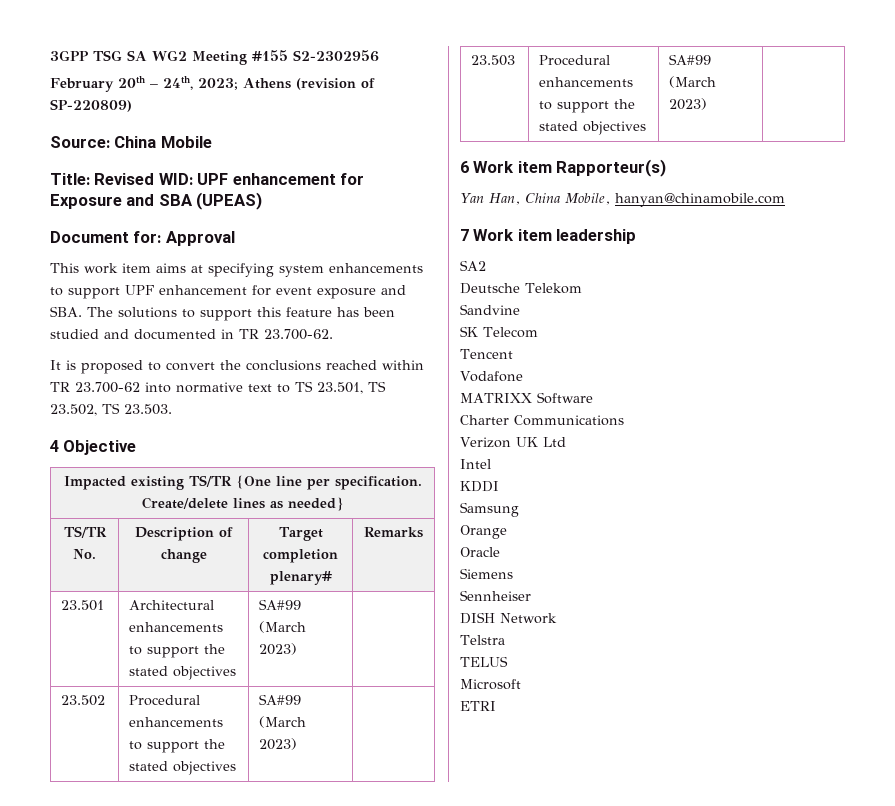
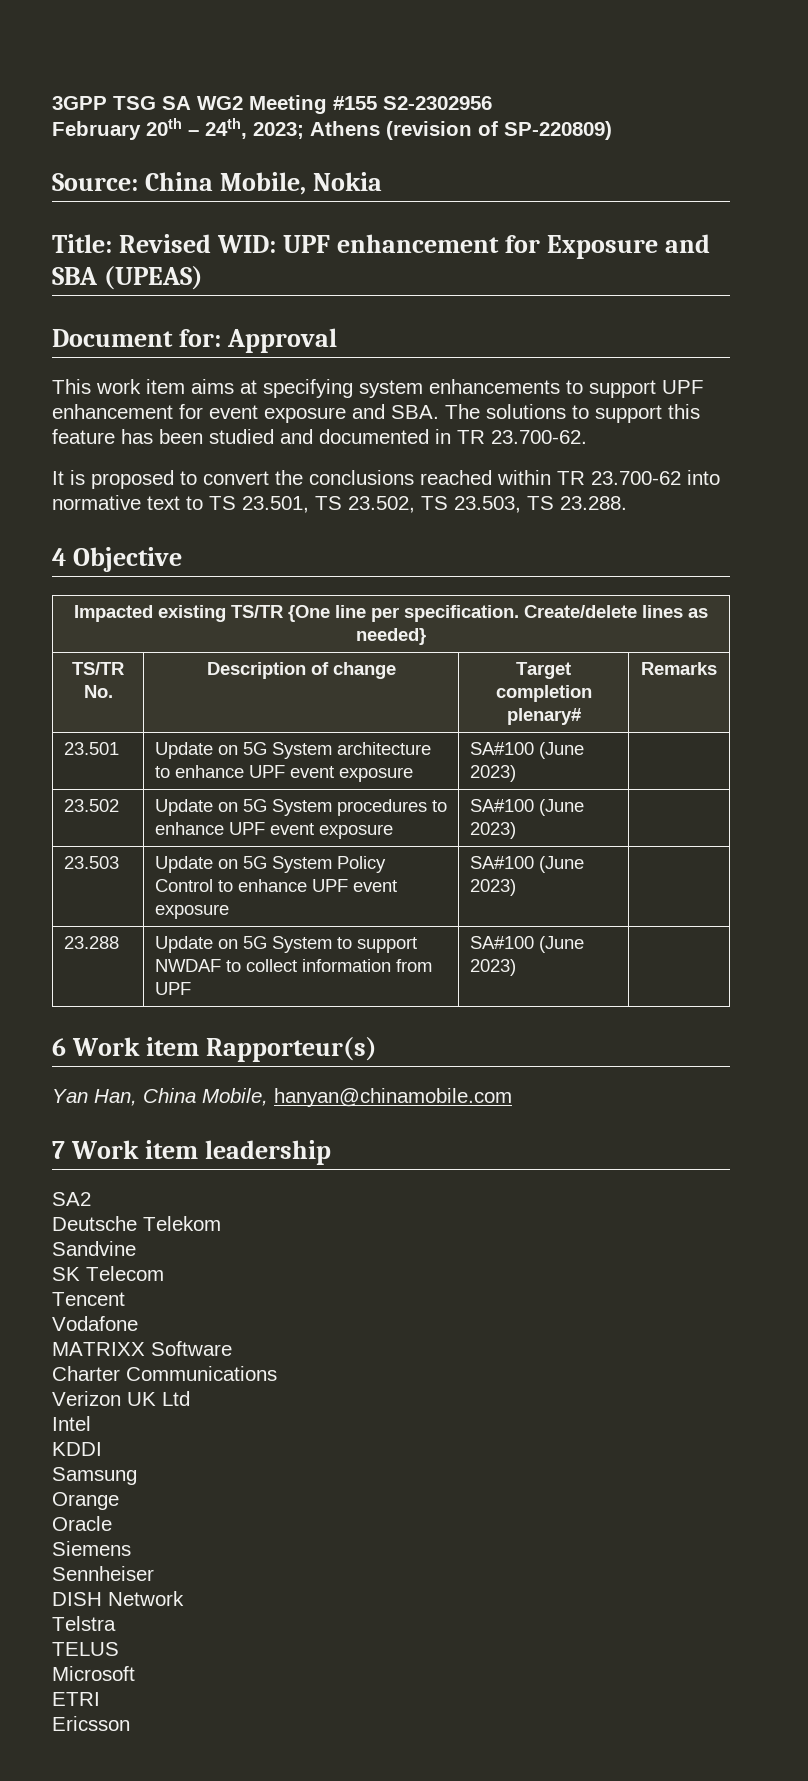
[160,136,212,148] Mobile -> [220,172,383,195] Mobile, Nokia
[124,404,172,415] 23.503. -> [454,496,627,513] 23.503, TS 23.288.
[128,600,214,610] [128,622,223,632] [128,644,225,658] [128,666,236,680] [258,599,301,610] [258,621,306,633] [258,643,297,655] [60,695,105,706] [128,695,200,706] [128,717,223,727] [128,739,225,753] [128,761,236,775] [258,694,301,705] [258,716,306,728] [258,738,297,750] [470,55,515,66] [538,55,610,66] [538,77,633,87] [538,99,635,113] [538,121,646,135] [668,54,711,65] [668,76,716,88] Architectural enhancements to support the stated objectives | SA#99 (March 2023) | // 23.502 | Procedural enhancements to support the stated objectives | SA#99 (March 2023) | // 23.503 | Procedural enhancements to support the stated objectives | SA#99 (March -> [154,742,431,759] [154,765,413,782] [469,742,584,759] [469,765,516,782] [63,799,119,812] [154,799,447,816] [154,822,393,839] [469,799,584,816] [469,822,516,839] [63,856,119,869] [154,856,386,873] [154,879,397,892] [154,904,229,919] [469,856,584,873] [469,879,516,896] [63,936,119,949] [154,936,417,953] [154,959,432,972] [154,982,191,995] [469,936,584,953] Update on 5G System architecture to enhance UPF event exposure | SA#100 (June 2023) | // 23.502 | Update on 5G System procedures to enhance UPF event exposure | SA#100 (June 2023) | // 23.503 | Update on 5G System Policy Control to enhance UPF event exposure | SA#100 (June 2023) | // 23.288 | Update on 5G System to support NWDAF to collect information from UPF | SA#100 (June
(496, 706) none -> [52,1716,130,1731] // Ericsson

